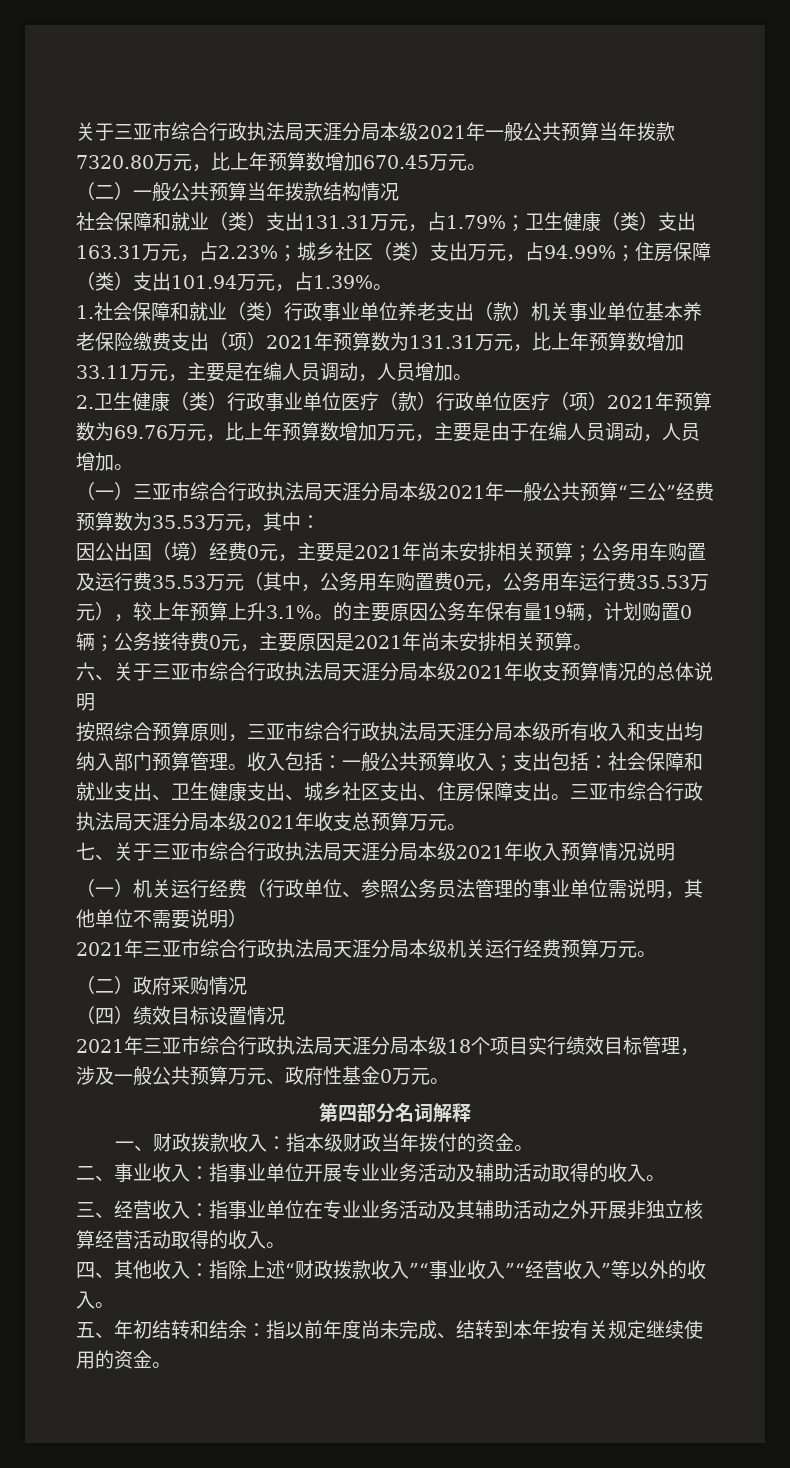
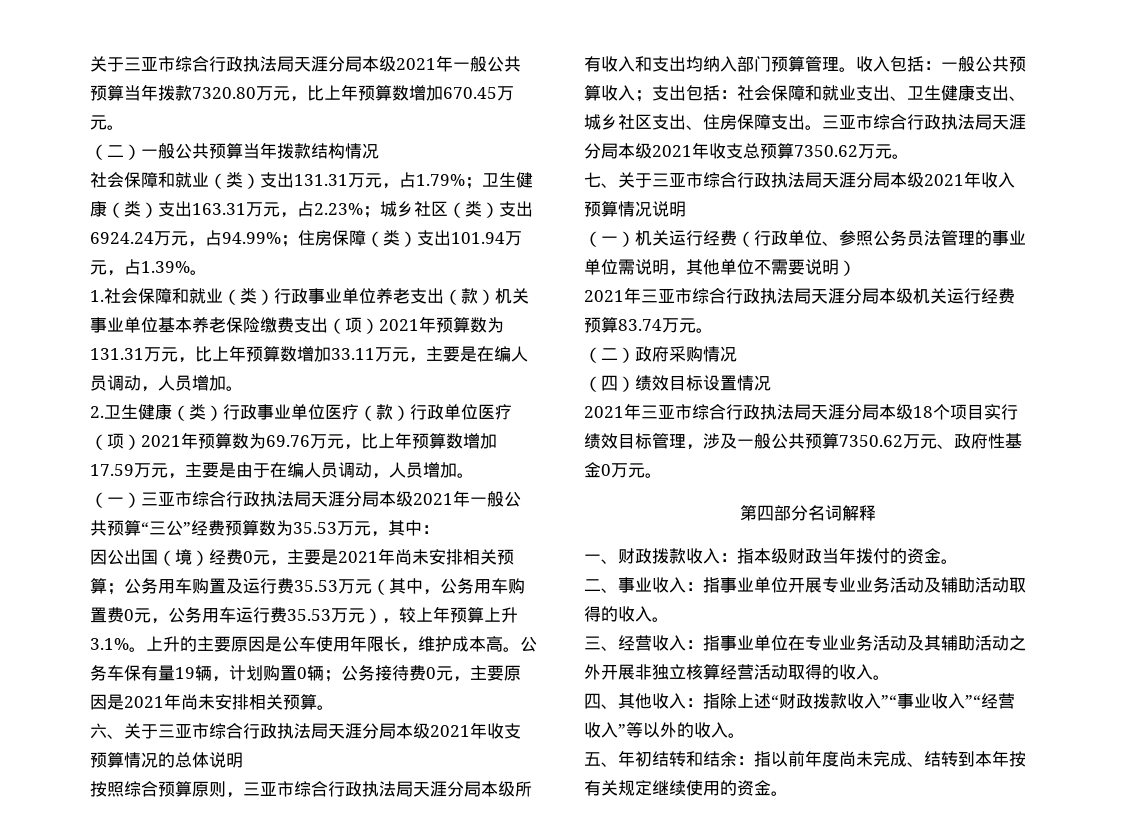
(468, 251) none -> [90,232,154,244] 6924.24
(377, 431) none -> [90,464,134,476] 17.59
(333, 617) none -> [146,636,180,652] 上升
(428, 612) none -> [265,635,520,653] 是公车使用年限长，维护成本高。
(409, 821) none -> [794,145,858,157] 7350.62
(599, 948) none -> [618,319,662,331] 83.74
(228, 1075) none -> [839,435,903,447] 7350.62

